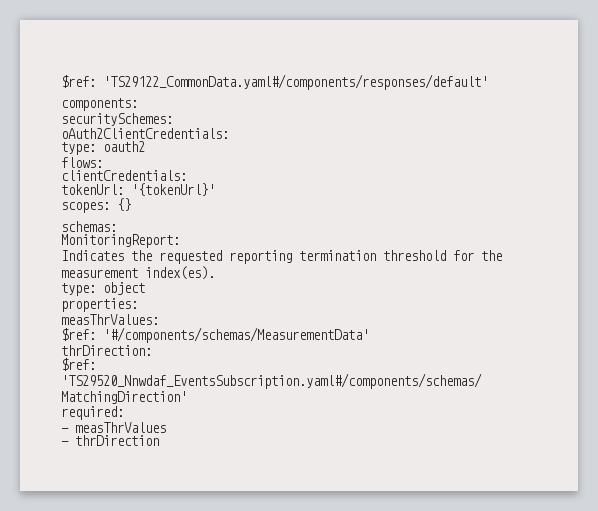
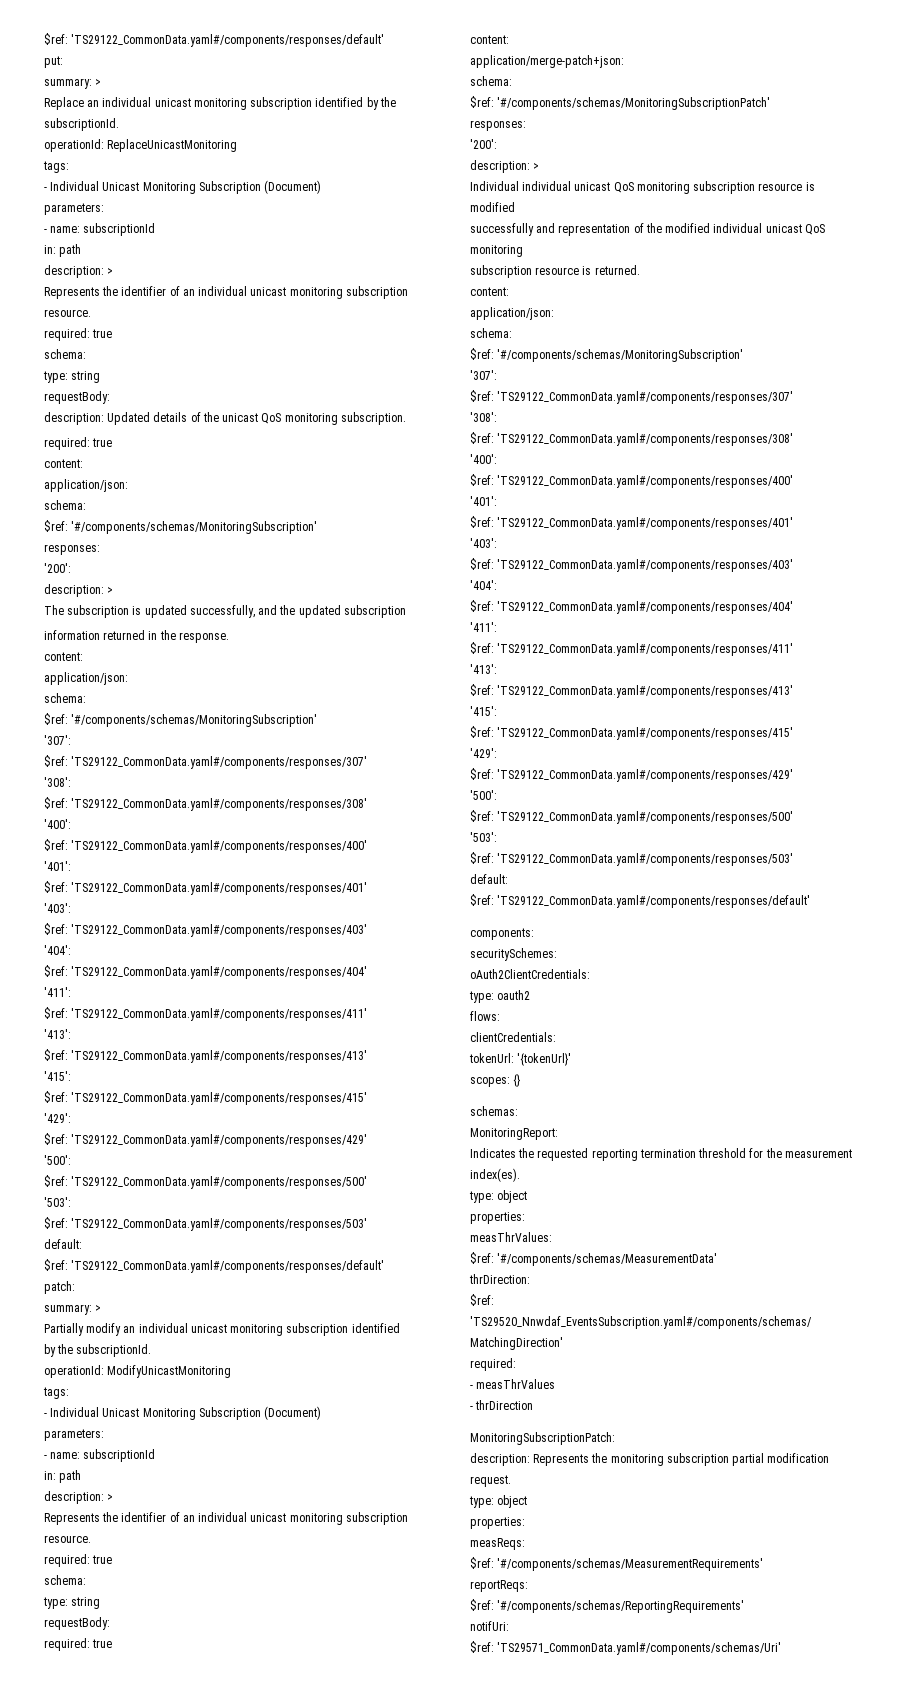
[61,74,488,90] $ref: 'TS29122_CommonData.yaml#/components/responses/default' -> [44,33,385,47] [44,56,63,68] [44,78,102,89] [44,97,396,110] [44,118,119,131] [44,139,238,152] [43,161,69,173] [44,180,322,194] [44,203,104,215] [44,223,156,236] [44,244,82,257] [44,265,114,278] [44,286,408,299] [44,309,91,317] [44,328,113,341] [44,349,86,359] [43,371,101,383] [44,391,110,404] [44,412,406,425] [44,437,113,450] [44,459,83,468] [44,479,128,492] [44,500,86,510] [44,520,318,534] [44,544,100,555] [44,563,71,573] [44,584,114,597] [44,605,406,618] [44,630,229,643] [44,652,83,661] [44,672,128,685] [44,693,86,703] [44,713,318,727] [44,735,71,745] [44,755,368,769] [44,777,71,787] [44,797,368,811] [44,819,71,829] [44,839,368,853] [44,861,71,871] [44,881,368,895] [44,903,71,913] [44,923,368,937] [44,945,71,955] [44,965,368,979] [44,987,71,997] [44,1007,368,1021] [44,1029,71,1039] [44,1049,368,1063] [44,1071,71,1081] [44,1091,368,1105] [44,1113,71,1123] [44,1133,368,1147] [44,1155,71,1165] [44,1175,368,1189] [44,1197,71,1207] [44,1217,368,1231] [44,1239,82,1249] [44,1259,385,1273] [44,1281,75,1294] [44,1304,102,1315] [44,1323,400,1336] [44,1344,152,1357] [44,1365,232,1378] [43,1387,69,1399] [44,1406,322,1420] [44,1429,104,1441] [44,1449,156,1462] [44,1470,82,1483] [44,1491,114,1504] [44,1512,408,1525] [44,1535,91,1543] [44,1554,113,1567] [44,1575,86,1585] [43,1597,101,1609] [44,1617,110,1630] [44,1638,113,1651] [470,35,509,44] [470,55,624,68] [470,76,512,86] [470,96,771,110] [470,120,526,131] [470,139,497,149] [470,160,540,173] [470,181,815,194] [470,202,515,212] [470,223,825,236] [470,245,523,257] [470,265,640,278] [470,287,509,296] [470,307,554,320] [470,328,512,338] [470,348,744,362] [470,370,497,380] [470,390,794,404] [470,412,497,422] [470,432,794,446] [470,454,497,464] [470,474,794,488] [470,496,497,506] [470,516,794,530] [470,538,497,548] [470,558,794,572] [470,580,497,590] [470,600,794,614] [470,622,497,632] [470,642,794,656] [470,664,497,674] [470,684,794,698] [470,706,497,716] [470,726,794,740] [470,748,497,758] [470,768,794,782] [470,790,497,800] [470,810,794,824] [470,832,497,842] [470,852,794,866] [470,874,508,884] [470,894,811,908] $ref: 'TS29122_CommonData.yaml#/components/responses/default' // put: // summary: > // Replace an individual unicast monitoring subscription identified by the subscriptionId. // operationId: ReplaceUnicastMonitoring // tags: // - Individual Unicast Monitoring Subscription (Document) // parameters: // - name: subscriptionId // in: path // description: > // Represents the identifier of an individual unicast monitoring subscription resource. // required: true // schema: // type: string // requestBody: // description: Updated details of the unicast QoS monitoring subscription. // required: true // content: // application/json: // schema: // $ref: '#/components/schemas/MonitoringSubscription' // responses: // '200': // description: > // The subscription is updated successfully, and the updated subscription // information returned in the response. // content: // application/json: // schema: // $ref: '#/components/schemas/MonitoringSubscription' // '307': // $ref: 'TS29122_CommonData.yaml#/components/responses/307' // '308': // $ref: 'TS29122_CommonData.yaml#/components/responses/308' // '400': // $ref: 'TS29122_CommonData.yaml#/components/responses/400' // '401': // $ref: 'TS29122_CommonData.yaml#/components/responses/401' // '403': // $ref: 'TS29122_CommonData.yaml#/components/responses/403' // '404': // $ref: 'TS29122_CommonData.yaml#/components/responses/404' // '411': // $ref: 'TS29122_CommonData.yaml#/components/responses/411' // '413': // $ref: 'TS29122_CommonData.yaml#/components/responses/413' // '415': // $ref: 'TS29122_CommonData.yaml#/components/responses/415' // '429': // $ref: 'TS29122_CommonData.yaml#/components/responses/429' // '500': // $ref: 'TS29122_CommonData.yaml#/components/responses/500' // '503': // $ref: 'TS29122_CommonData.yaml#/components/responses/503' // default: // $ref: 'TS29122_CommonData.yaml#/components/responses/default' // patch: // summary: > // Partially modify an individual unicast monitoring subscription identified // by the subscriptionId. // operationId: ModifyUnicastMonitoring // tags: // - Individual Unicast Monitoring Subscription (Document) // parameters: // - name: subscriptionId // in: path // description: > // Represents the identifier of an individual unicast monitoring subscription resource. // required: true // schema: // type: string // requestBody: // required: true // content: // application/merge-patch+json: // schema: // $ref: '#/components/schemas/MonitoringSubscriptionPatch' // responses: // '200': // description: > // Individual individual unicast QoS monitoring subscription resource is modified // successfully and representation of the modified individual unicast QoS monitoring // subscription resource is returned. // content: // application/json: // schema: // $ref: '#/components/schemas/MonitoringSubscription' // '307': // $ref: 'TS29122_CommonData.yaml#/components/responses/307' // '308': // $ref: 'TS29122_CommonData.yaml#/components/responses/308' // '400': // $ref: 'TS29122_CommonData.yaml#/components/responses/400' // '401': // $ref: 'TS29122_CommonData.yaml#/components/responses/401' // '403': // $ref: 'TS29122_CommonData.yaml#/components/responses/403' // '404': // $ref: 'TS29122_CommonData.yaml#/components/responses/404' // '411': // $ref: 'TS29122_CommonData.yaml#/components/responses/411' // '413': // $ref: 'TS29122_CommonData.yaml#/components/responses/413' // '415': // $ref: 'TS29122_CommonData.yaml#/components/responses/415' // '429': // $ref: 'TS29122_CommonData.yaml#/components/responses/429' // '500': // $ref: 'TS29122_CommonData.yaml#/components/responses/500' // '503': // $ref: 'TS29122_CommonData.yaml#/components/responses/503' // default: // $ref: 'TS29122_CommonData.yaml#/components/responses/default'
(159, 440) none -> [470,1432,615,1445] [470,1453,830,1466] [470,1475,511,1487] [469,1495,528,1508] [470,1517,525,1529] [470,1538,525,1550] [470,1557,764,1571] [470,1580,528,1592] [470,1599,745,1613] [470,1621,509,1631] [470,1641,782,1655] // MonitoringSubscriptionPatch: // description: Represents the monitoring subscription partial modification request. // type: object // properties: // measReqs: // $ref: '#/components/schemas/MeasurementRequirements' // reportReqs: // $ref: '#/components/schemas/ReportingRequirements' // notifUri: // $ref: 'TS29571_CommonData.yaml#/components/schemas/Uri'

